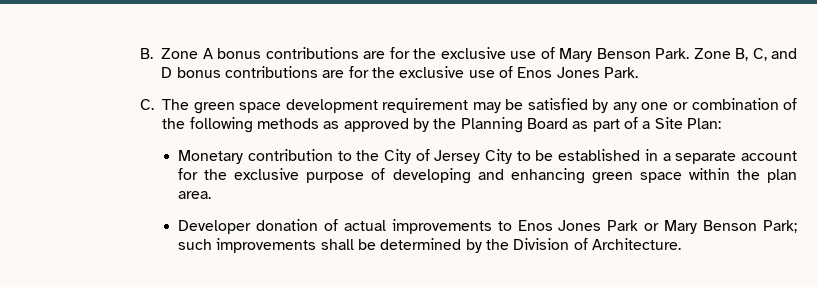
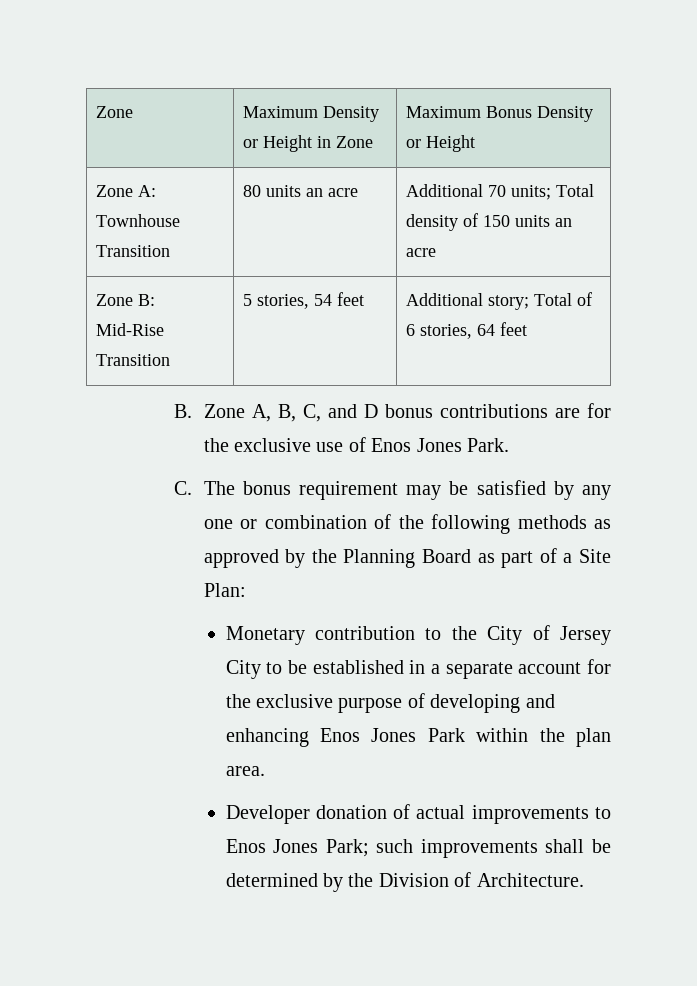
[140,47,731,62] B. Zone A bonus contributions are for the exclusive use of Mary Benson Park. Zone -> [96,106,134,118] [243,106,380,122] [243,135,374,152] [406,106,594,122] [406,135,476,152] [96,185,157,197] [96,214,181,227] [96,245,171,257] [243,185,359,197] [406,184,595,200] [406,213,573,231] [406,248,437,257] [96,294,156,306] [96,323,165,336] [96,354,171,366] [243,292,365,309] [406,292,593,310] [406,322,528,339] [174,404,271,422] Zone | Maximum Density or Height in Zone | Maximum Bonus Density or Height // Zone A: Townhouse Transition | 80 units an acre | Additional 70 units; Total density of 150 units an acre // Zone B: Mid-Rise Transition | 5 stories, 54 feet | Additional story; Total of 6 stories, 64 feet // B. Zone A,
[193,99,378,114] green space development -> [242,481,291,495] bonus
[591,172,682,184] green space -> [320,728,465,742] Enos Jones Park
[607,220,758,234] Park or Mary Benson -> (319, 846) none

